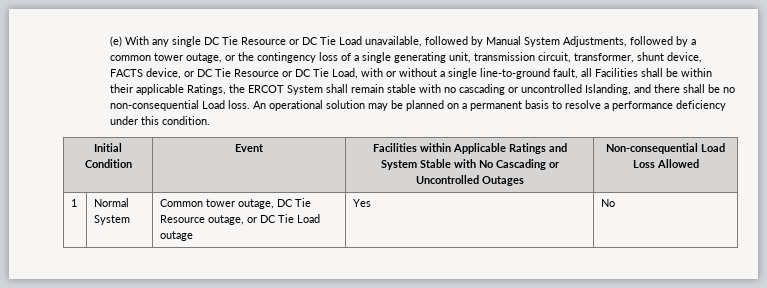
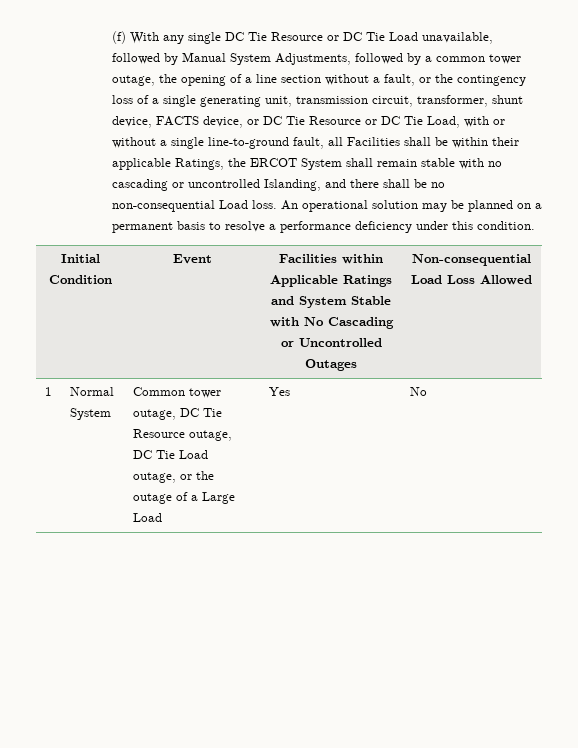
[110,36,123,47] (e) -> [111,31,126,44] (f)
(223, 58) none -> [158,74,415,86] the opening of a line section without a fault,
[247,214,321,223] [160,231,194,241] or DC Tie Load outage -> [132,450,208,459] [132,471,214,483] [132,492,235,504] [132,513,162,522] DC Tie Load outage, or the outage of a Large Load

